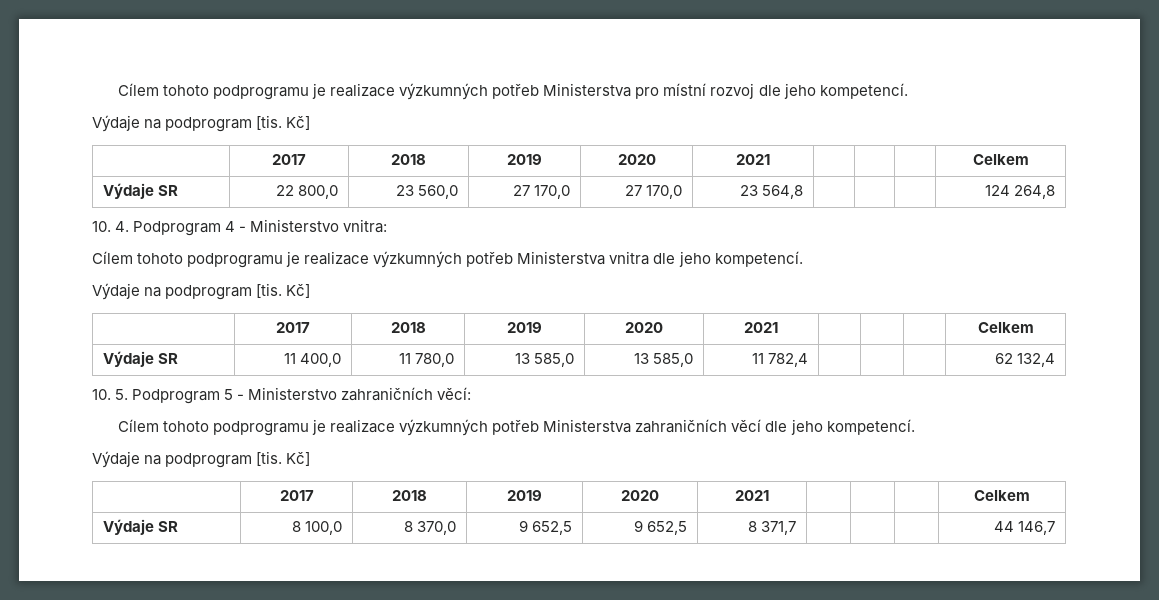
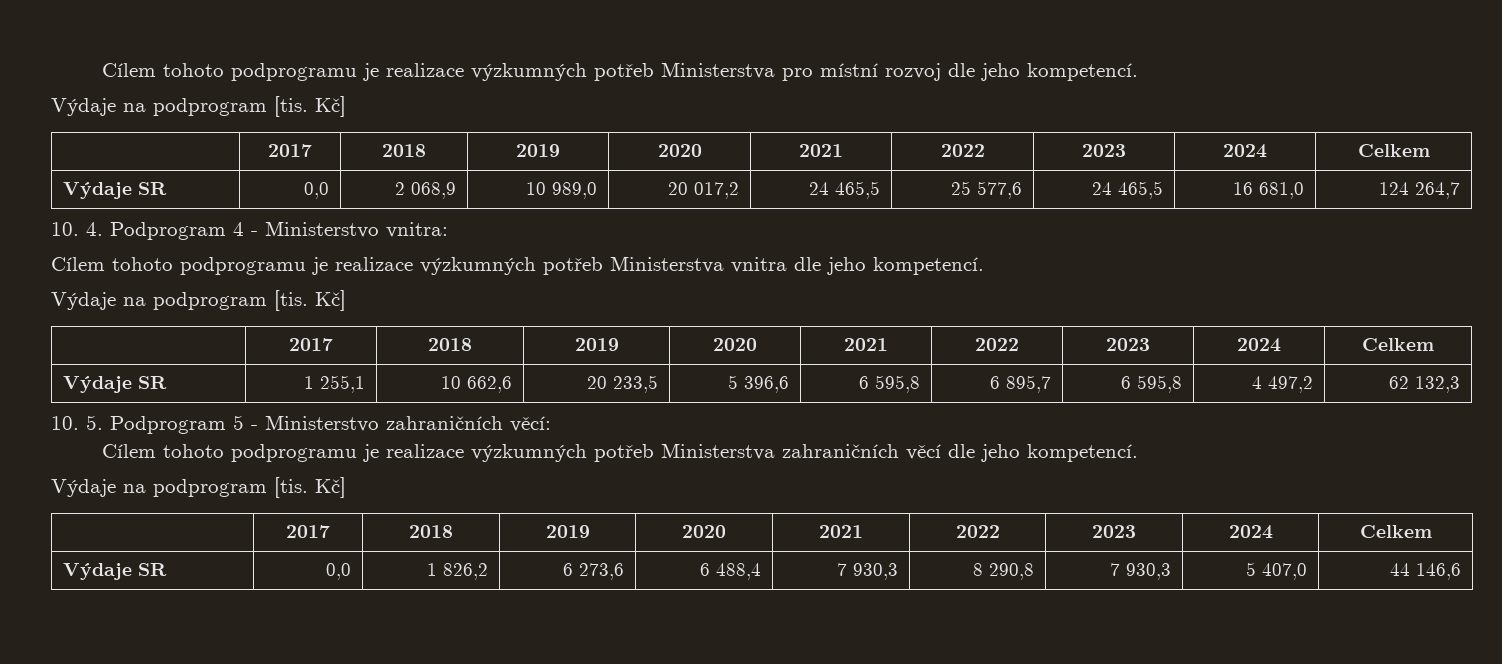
[972,154,1029,165] [102,183,178,199] [276,185,339,199] [396,185,459,199] [513,185,571,199] [625,185,683,199] [740,185,804,199] | | | Celkem // Výdaje SR | 22 800,0 | 23 560,0 | 27 170,0 | 27 170,0 | 23 564,8 | | | -> [940,144,985,157] [1082,144,1126,157] [1223,144,1267,158] [1357,144,1430,157] [62,182,167,199] [304,182,330,199] [395,182,457,199] [526,182,598,199] [668,182,740,199] [809,181,881,199] [951,181,1023,199] [1092,181,1164,199] [1233,182,1305,199] 2022 | 2023 | 2024 | Celkem // Výdaje SR | 0,0 | 2 068,9 | 10 989,0 | 20 017,2 | 24 465,5 | 25 577,6 | 24 465,5 | 16 681,0
[1014,185,1056,199] 264,8 -> [1415,182,1461,199] 264,7
[977,322,1034,333] [102,351,178,367] [284,353,342,367] [399,353,455,367] [515,353,575,367] [634,353,694,367] [752,353,809,367] | | | Celkem // Výdaje SR | 11 400,0 | 11 780,0 | 13 585,0 | 13 585,0 | 11 782,4 | | | -> [975,338,1019,351] [1106,338,1150,351] [1237,338,1281,352] [1362,338,1434,351] [62,376,167,393] [304,375,366,393] [441,376,513,393] [587,375,659,393] [728,375,790,393] [859,375,921,393] [990,375,1052,393] [1121,375,1183,393] [1252,376,1314,393] 2022 | 2023 | 2024 | Celkem // Výdaje SR | 1 255,1 | 10 662,6 | 20 233,5 | 5 396,6 | 6 595,8 | 6 895,7 | 6 595,8 | 4 497,2
[1017,353,1056,367] 132,4 -> [1415,376,1461,393] 132,3
[974,490,1030,501] [102,519,178,535] [292,521,343,535] [404,521,457,535] [519,520,573,535] [634,520,688,535] [748,521,797,535] | | | Celkem // Výdaje SR | 8 100,0 | 8 370,0 | 9 652,5 | 9 652,5 | 8 371,7 | | | -> [955,525,1000,538] [1092,525,1136,538] [1228,525,1273,539] [1359,525,1432,538] [62,563,167,580] [326,563,352,580] [427,563,489,580] [563,563,625,580] [700,563,762,580] [837,563,899,580] [973,563,1035,580] [1110,563,1172,580] [1246,562,1308,580] 2022 | 2023 | 2024 | Celkem // Výdaje SR | 0,0 | 1 826,2 | 6 273,6 | 6 488,4 | 7 930,3 | 8 290,8 | 7 930,3 | 5 407,0
[1018,521,1056,535] 146,7 -> [1416,563,1462,580] 146,6

